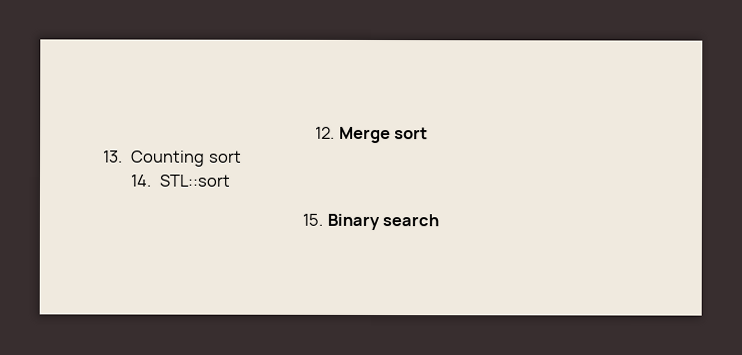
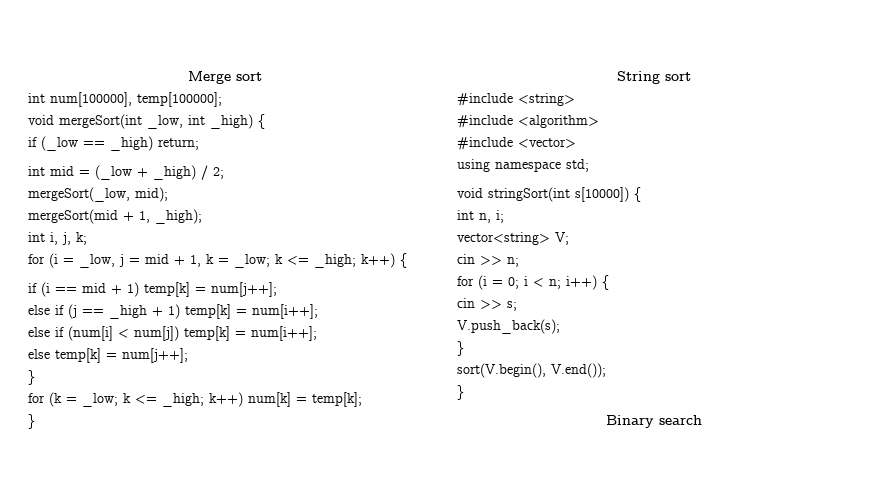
[315,126,336,139] 12. -> (187, 77) none
[103,150,242,167] [130,174,231,187] [302,213,324,226] 13. Counting sort // 14. STL::sort // 15. -> [28,92,222,107] [28,114,265,129] [28,136,199,151] [28,165,224,180] [28,187,168,202] [28,209,202,224] [28,232,87,245] [28,253,407,268] [28,282,277,297] [28,304,318,319] [28,326,317,341] [28,348,188,363] [28,370,35,385] [28,392,362,407] [28,414,35,429] [616,71,691,84] [457,93,575,106] [457,115,599,128] [457,137,576,150] [457,159,589,172] [457,187,641,202] [457,210,504,223] [457,232,569,245] [457,254,519,267] [457,275,609,290] [457,298,517,311] [457,319,560,334] [457,341,464,356] [457,363,606,378] [457,385,464,400] int num[100000], temp[100000]; // void mergeSort(int _low, int _high) { // if (_low == _high) return; // int mid = (_low + _high) / 2; // mergeSort(_low, mid); // mergeSort(mid + 1, _high); // int i, j, k; // for (i = _low, j = mid + 1, k = _low; k <= _high; k++) { // if (i == mid + 1) temp[k] = num[j++]; // else if (j == _high + 1) temp[k] = num[i++]; // else if (num[i] < num[j]) temp[k] = num[i++]; // else temp[k] = num[j++]; // } // for (k = _low; k <= _high; k++) num[k] = temp[k]; // } // String sort // #include <string> // #include <algorithm> // #include <vector> // using namespace std; // void stringSort(int s[10000]) { // int n, i; // vector<string> V; // cin >> n; // for (i = 0; i < n; i++) { // cin >> s; // V.push_back(s); // } // sort(V.begin(), V.end()); // } //

